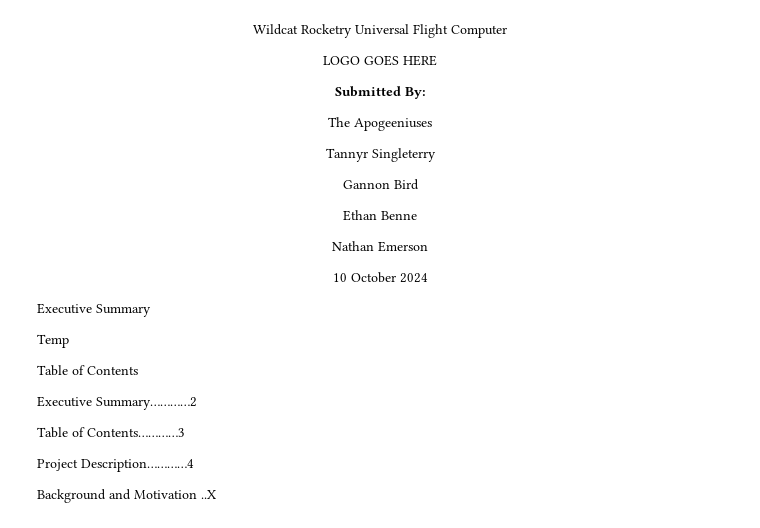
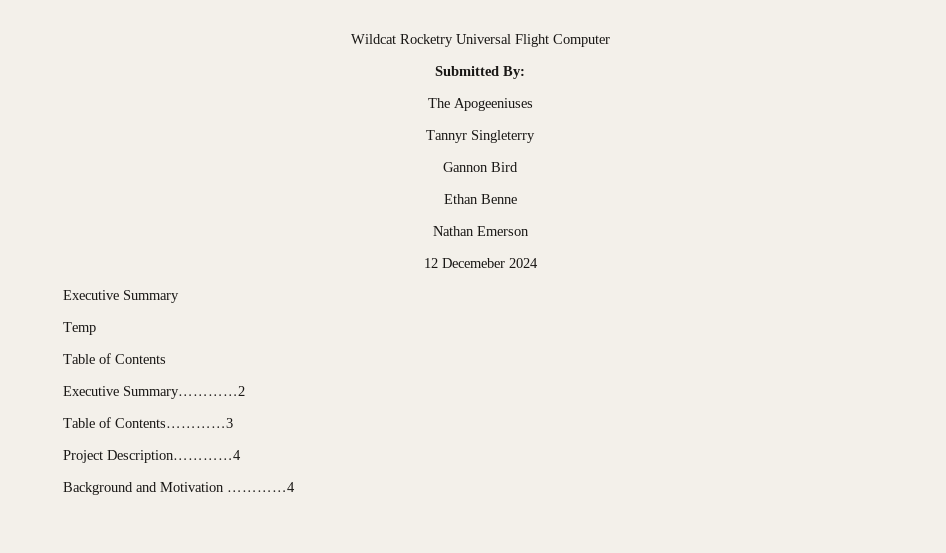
[323,55,437,66] // LOGO GOES HERE -> (610, 40) none
[332,272,396,283] 10 October -> [423,258,505,268] 12 Decemeber
[201,490,217,499] ..X -> [227,482,295,492] …………4

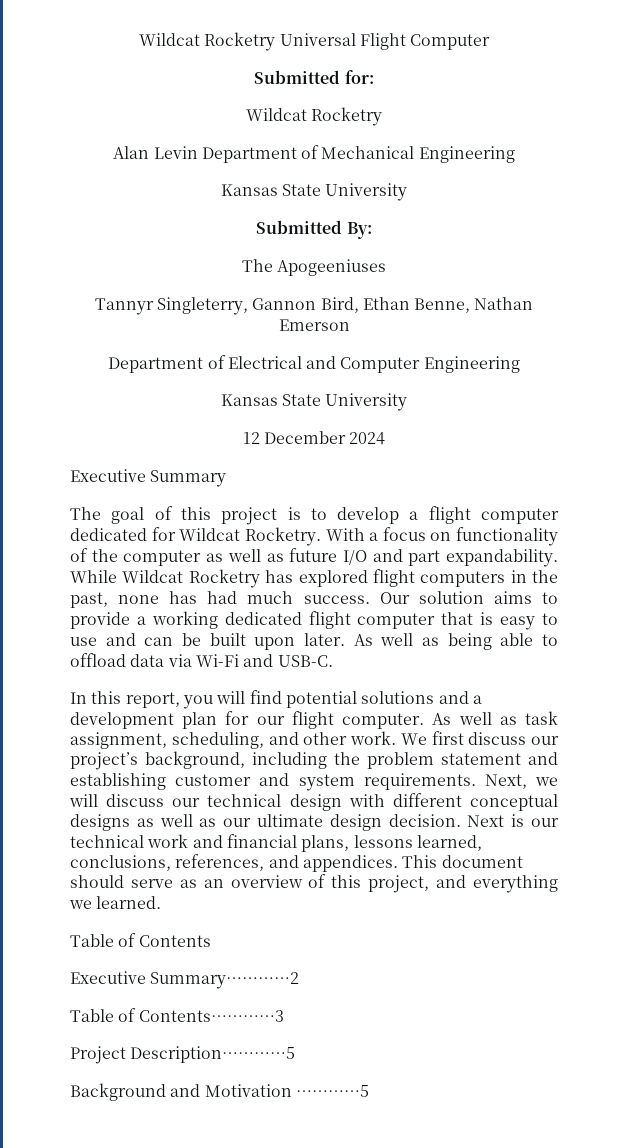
(610, 40) none -> [254,70,374,84] [245,107,383,126] [113,145,515,163] [220,183,408,201] // Submitted for: // Wildcat Rocketry // Alan Levin Department of Mechanical Engineering // Kansas State University
[471,130,535,143] [443,162,518,172] [443,194,517,204] [432,226,529,236] Singleterry // Gannon Bird // Ethan Benne // Nathan Emerson -> [156,297,534,315] [278,319,350,331] [108,355,520,373] [220,393,408,411] Singleterry, Gannon Bird, Ethan Benne, Nathan Emerson // Department of Electrical and Computer Engineering // Kansas State University
[441,258,505,268] Decemeber -> [264,431,346,444] December
[63,322,96,335] Temp -> [70,506,559,525] [70,527,558,546] [70,548,558,567] [70,569,558,588] [70,591,558,608] [70,611,559,630] [70,633,558,650] [70,653,333,667] [70,690,482,709] [70,711,558,729] [70,731,559,749] [70,751,558,770] [70,773,559,791] [69,793,558,811] [70,814,559,831] [70,834,482,852] [70,854,523,872] [70,874,558,893] [69,896,162,909] The goal of this project is to develop a flight computer dedicated for Wildcat Rocketry. With a focus on functionality of the computer as well as future I/O and part expandability. While Wildcat Rocketry has explored flight computers in the past, none has had much success. Our solution aims to provide a working dedicated flight computer that is easy to use and can be built upon later. As well as being able to offload data via Wi-Fi and USB-C. // In this report, you will find potential solutions and a development plan for our flight computer. As well as task assignment, scheduling, and other work. We first discuss our project’s background, including the problem statement and establishing customer and system requirements. Next, we will discuss our technical design with different conceptual designs as well as our ultimate design decision. Next is our technical work and financial plans, lessons learned, conclusions, references, and appendices. This document should serve as an overview of this project, and everything we learned.
[107,450,241,463] Description…………4 -> [130,1046,296,1063] Description…………5
[227,482,295,492] …………4 -> [295,1085,369,1097] …………5

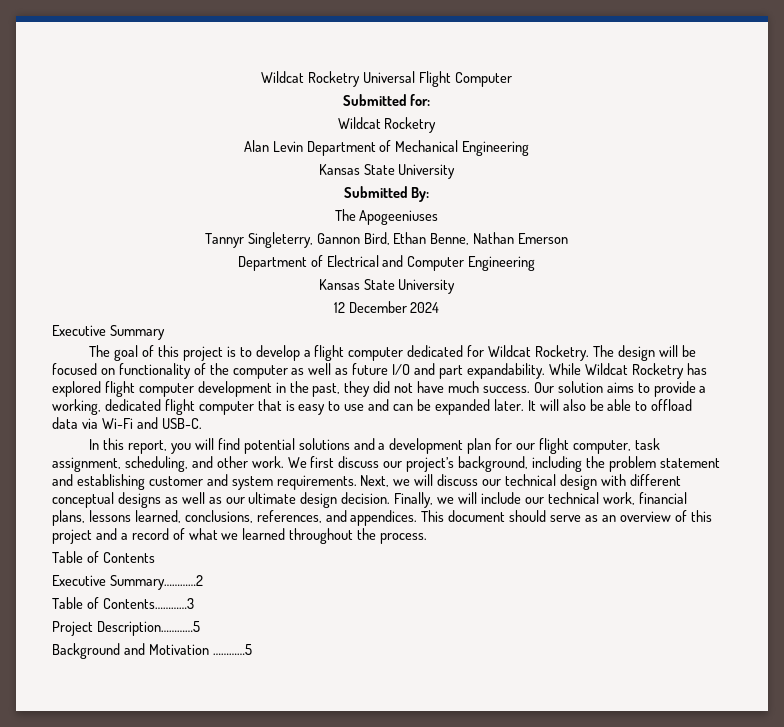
[325,527,426,541] With a focus -> [592,345,696,361] [52,363,97,375] The design will be focused
[420,571,506,587] computers -> [138,381,272,397] computer development
[118,591,238,604] none has had -> [344,381,445,397] they did not have
[151,611,218,629] working -> [52,399,101,415] working,
[209,633,492,650] built upon later. As well as being -> [434,399,604,415] expanded later. It will also be
[342,712,517,729] computer. As well as -> [572,440,631,454] computer,
[467,814,559,827] [70,834,223,848] Next is our technical work and -> [394,492,635,508] Finally, we will include our technical work,
[368,875,558,893] [69,896,162,909] project, and everything we learned. -> [52,528,428,544] project and a record of what we learned throughout the process.

